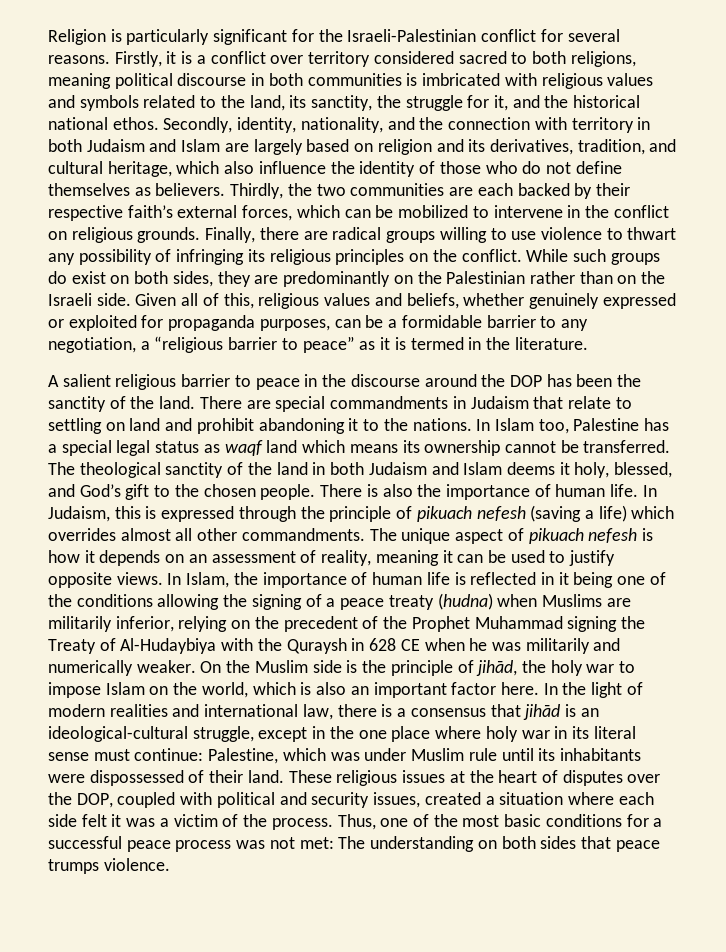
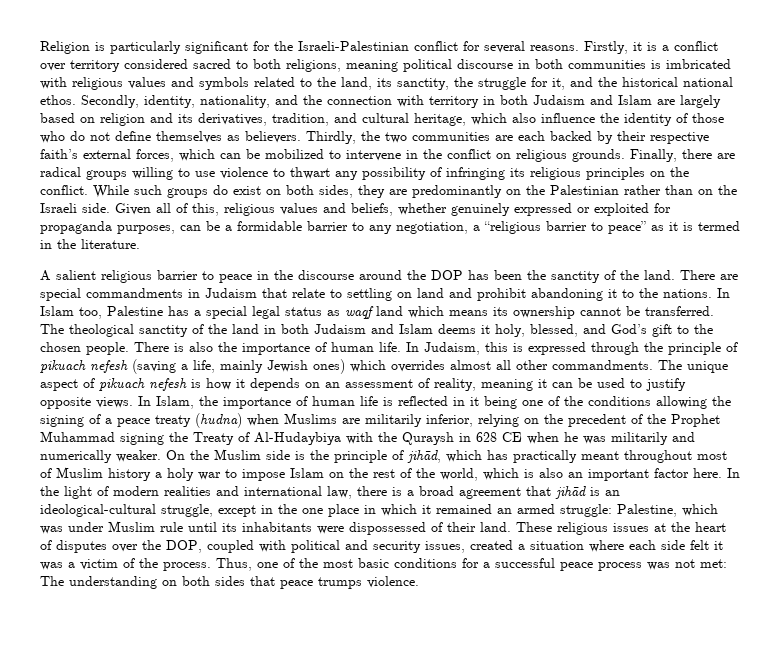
[598,505,627,522] life) -> [193,359,345,374] life, mainly Jewish ones)
[521,660,546,673] the -> [446,450,727,463] [40,467,162,481] which has practically meant throughout most of Muslim history a
(198, 688) none -> [373,468,435,478] rest of the
[410,708,486,717] consensus -> [419,486,521,499] broad agreement
[435,726,636,742] [48,748,204,761] where holy war in its literal sense must continue: -> [364,504,612,517] in which it remained an armed struggle:

